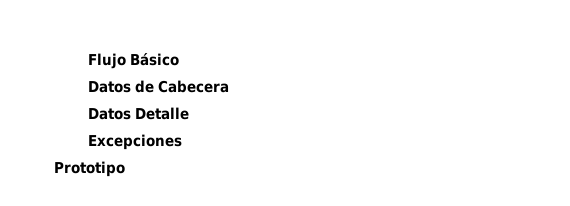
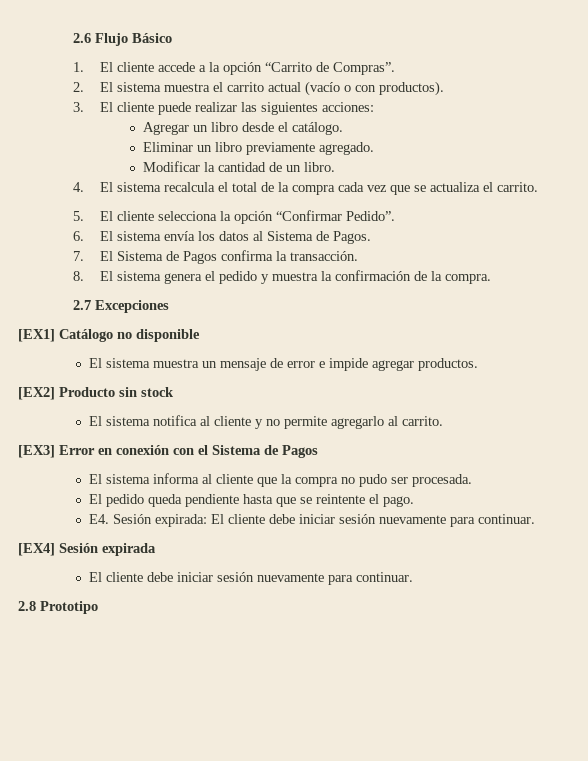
(88, 61) none -> [72,33,91,43] 2.6
[88,80,230,93] [88,107,190,120] [88,134,183,150] Datos de Cabecera // Datos Detalle // Excepciones // -> [72,62,396,75] [72,81,445,96] [72,102,375,115] [143,122,344,135] [143,142,375,155] [143,161,336,172] [72,182,539,195] [72,210,396,224] [72,231,372,244] [72,250,359,264] [72,270,492,284] [72,300,169,313] [18,329,200,342] [88,358,478,371] [18,387,174,400] [88,415,443,429] [18,445,318,458] [88,473,472,487] [88,494,414,507] [88,514,535,527] [18,543,156,556] [88,572,413,585] [18,601,36,611] 1. El cliente accede a la opción “Carrito de Compras”. // 2. El sistema muestra el carrito actual (vacío o con productos). // 3. El cliente puede realizar las siguientes acciones: // Agregar un libro desde el catálogo. // Eliminar un libro previamente agregado. // Modificar la cantidad de un libro. // 4. El sistema recalcula el total de la compra cada vez que se actualiza el carrito. // 5. El cliente selecciona la opción “Confirmar Pedido”. // 6. El sistema envía los datos al Sistema de Pagos. // 7. El Sistema de Pagos confirma la transacción. // 8. El sistema genera el pedido y muestra la confirmación de la compra. // 2.7 Excepciones // [EX1] Catálogo no disponible // El sistema muestra un mensaje de error e impide agregar productos. // [EX2] Producto sin stock // El sistema notifica al cliente y no permite agregarlo al carrito. // [EX3] Error en conexión con el Sistema de Pagos // El sistema informa al cliente que la compra no pudo ser procesada. // El pedido queda pendiente hasta que se reintente el pago. // E4. Sesión expirada: El cliente debe iniciar sesión nuevamente para continuar. // [EX4] Sesión expirada // El cliente debe iniciar sesión nuevamente para continuar. // 2.8

